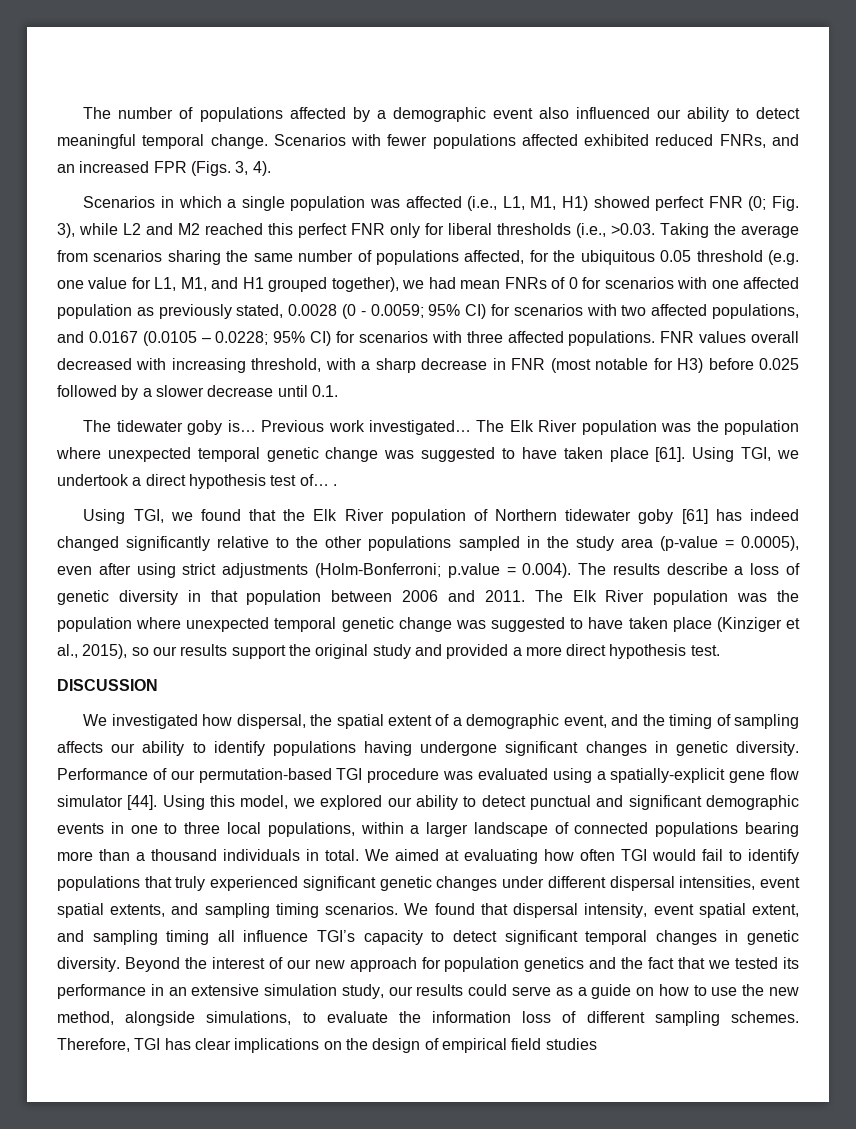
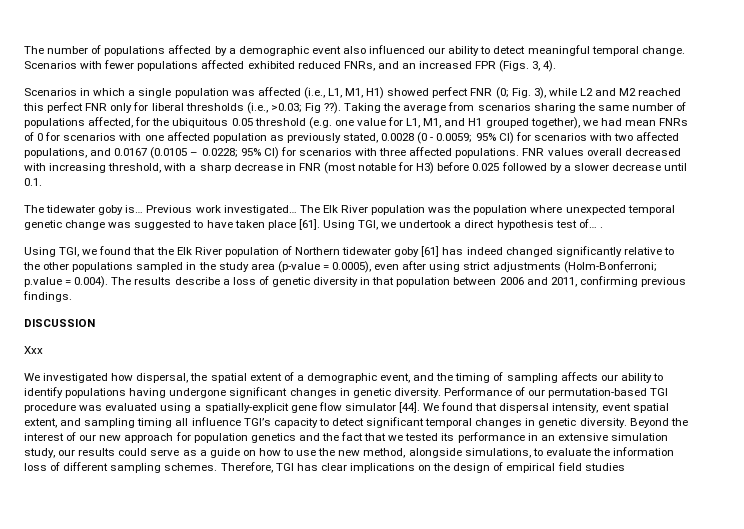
[611,223,655,235] >0.03. -> [270,102,342,114] >0.03; Fig ??).
[484,590,799,605] [57,617,801,632] [57,644,720,659] 2011. The Elk River population was the population where unexpected temporal genetic change was suggested to have taken place (Kinziger et al., 2015), so our results support the original study and provided a more direct hypothesis test. -> [550,276,686,287] [23,291,72,302] 2011, confirming previous findings.
(158, 685) none -> [24,346,43,354] // Xxx
[162,795,799,810] [57,822,799,837] [57,849,799,864] [57,876,801,891] [57,903,399,918] Using this model, we explored our ability to detect punctual and significant demographic events in one to three local populations, within a larger landscape of connected populations bearing more than a thousand individuals in total. We aimed at evaluating how often TGI would fail to identify populations that truly experienced significant genetic changes under different dispersal intensities, event spatial extents, and sampling timing scenarios. -> (420, 407) none

